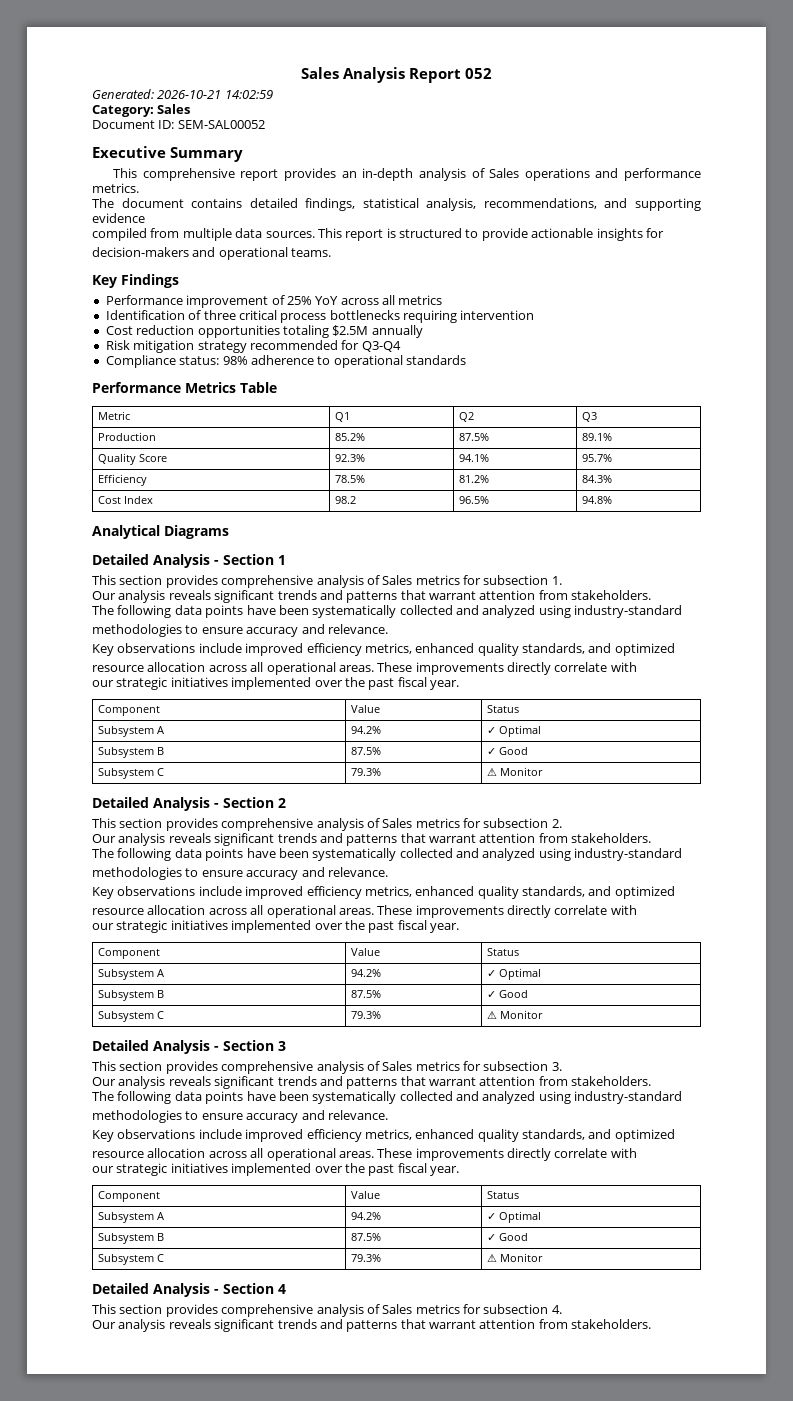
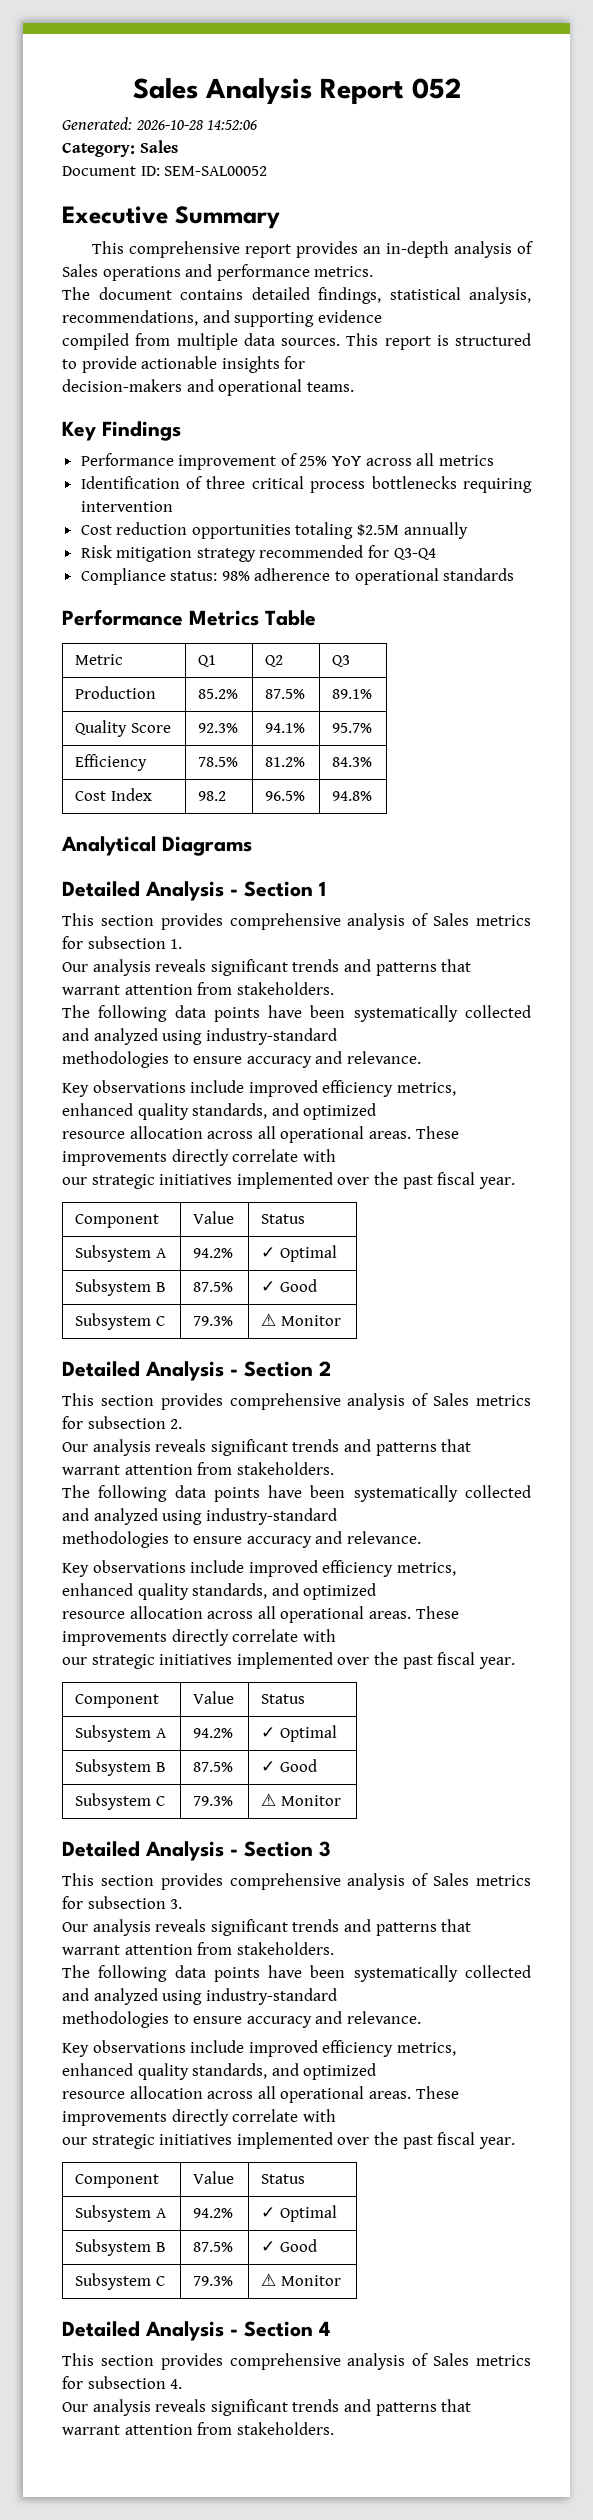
[157,90,273,99] 2026-10-21 14:02:59 -> [135,120,258,130] 2026-10-28 14:52:06

